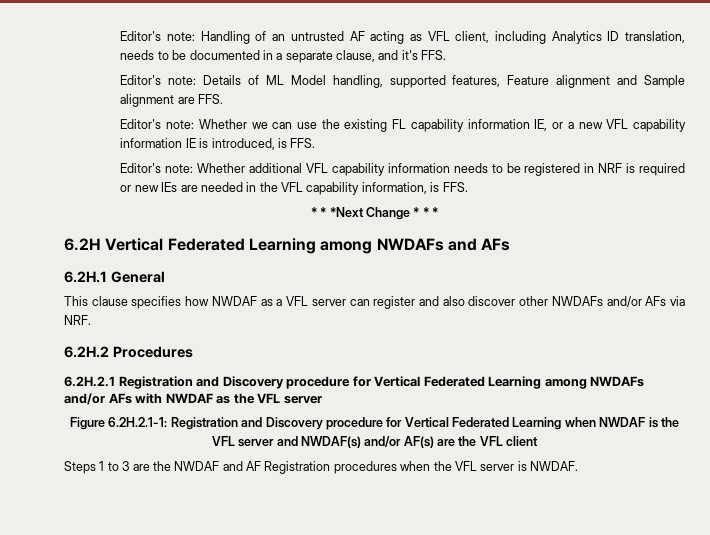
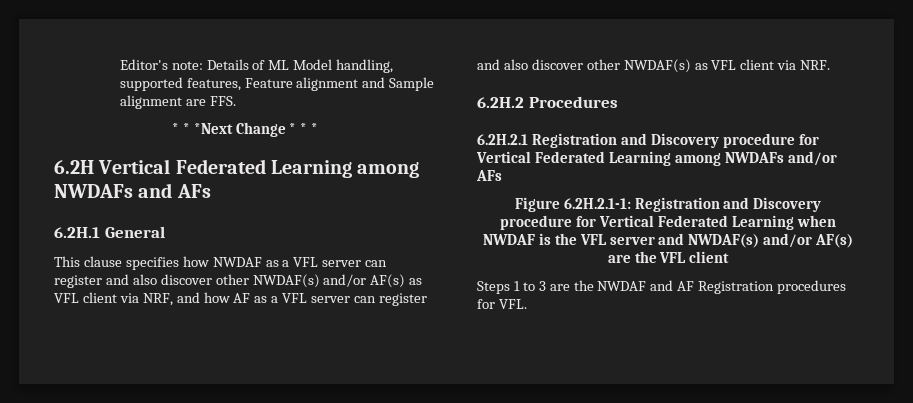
[120,31,685,44] [120,50,447,63] [120,75,197,85] Editor's note: Handling of an untrusted AF acting as VFL client, including Analytics ID translation, needs to be documented in a separate clause, and it's FFS. // Editor's note: -> [119,59,203,70] Editor's note:
[120,119,687,132] [120,138,316,150] [120,163,686,176] [120,182,468,195] // Editor's note: Whether we can use the existing FL capability information IE, or a new VFL capability information IE is introduced, is FFS. // Editor's note: Whether additional VFL capability information needs to be registered in NRF is required or new IEs are needed in the VFL capability information, is FFS. -> (236, 101) none
[551,296,667,307] NWDAFs and/or AFs -> [252,274,423,288] [54,292,427,306] [477,59,775,73] NWDAF(s) and/or AF(s) as VFL client via NRF, and how AF as a VFL server can register and also discover other NWDAF(s) as VFL client
[135,393,322,404] with NWDAF as the VFL server -> (502, 175) none
[400,461,578,471] when the VFL server is NWDAF. -> [477,299,527,309] for VFL.

